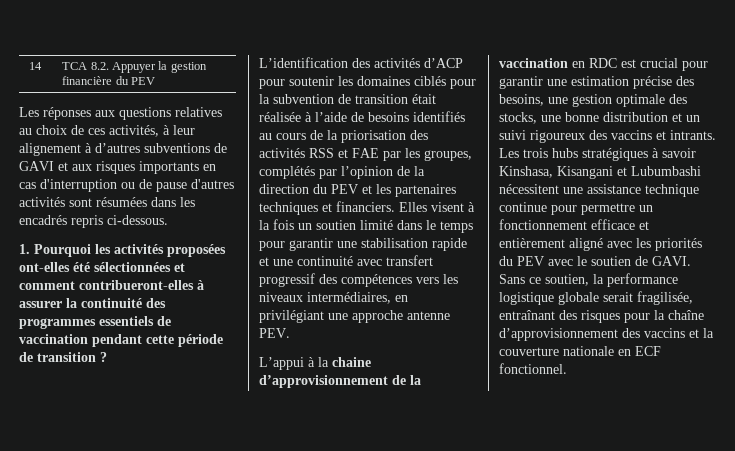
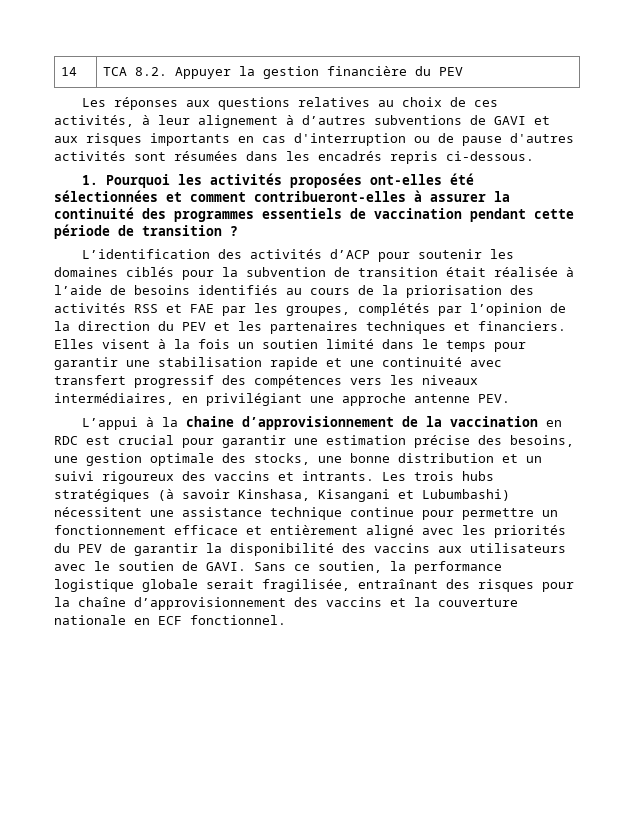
[652,148,659,158] à -> [158,489,174,501] (à
[631,166,701,176] Lubumbashi -> [422,489,510,501] Lubumbashi)
(544, 261) none -> [110,543,566,556] de garantir la disponibilité des vaccins aux utilisateurs

